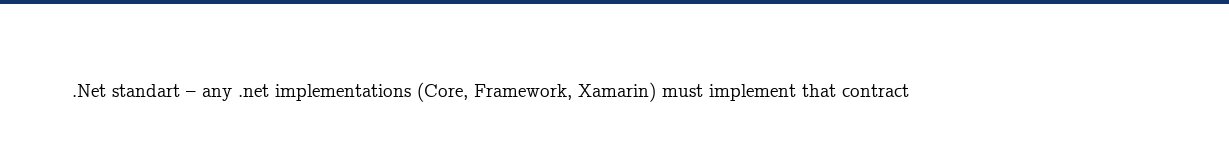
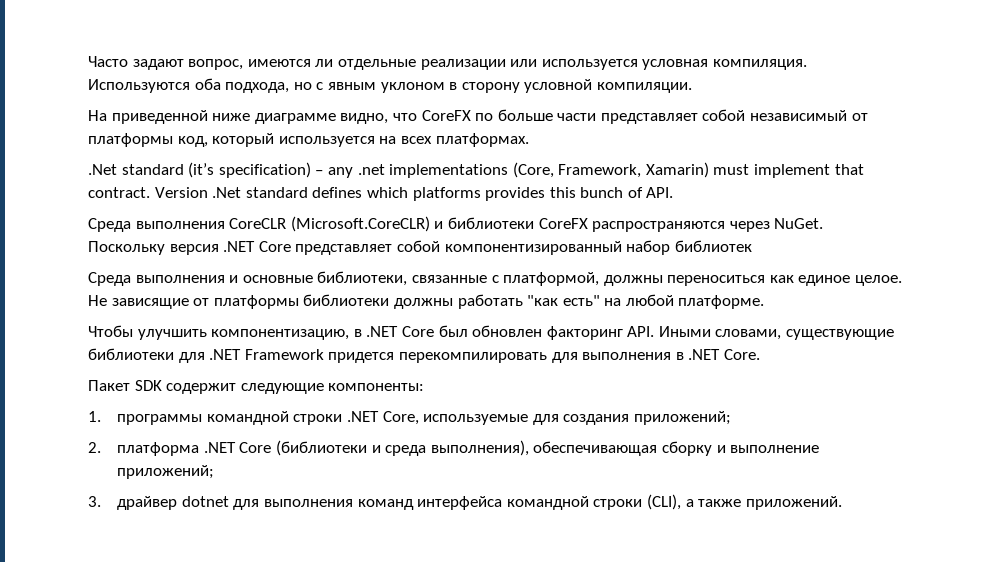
[72,84,180,97] .Net standart -> [88,56,807,70] [88,78,692,93] [88,109,868,124] [88,133,529,147] [88,162,311,178] Часто задают вопрос, имеются ли отдельные реализации или используется условная компиляция. Используются оба подхода, но с явным уклоном в сторону условной компиляции. // На приведенной ниже диаграмме видно, что CoreFX по больше части представляет собой независимый от платформы код, который используется на всех платформах. // .Net standard (it’s specification)
[842,84,909,97] contract -> [88,187,674,201] [88,216,824,232] [88,240,752,255] [88,271,903,286] [88,294,765,309] [88,325,895,340] [88,348,760,363] [88,380,425,394] [88,411,731,425] [88,440,820,456] [117,465,215,479] [88,494,842,510] contract. Version .Net standard defines which platforms provides this bunch of API. // Среда выполнения CoreCLR (Microsoft.CoreCLR) и библиотеки CoreFX распространяются через NuGet. Поскольку версия .NET Core представляет собой компонентизированный набор библиотек // Среда выполнения и основные библиотеки, связанные с платформой, должны переноситься как единое целое. Не зависящие от платформы библиотеки должны работать "как есть" на любой платформе. // Чтобы улучшить компонентизацию, в .NET Core был обновлен факторинг API. Иными словами, существующие библиотеки для .NET Framework придется перекомпилировать для выполнения в .NET Core. // Пакет SDK содержит следующие компоненты: // 1. программы командной строки .NET Core, используемые для создания приложений; // 2. платформа .NET Core (библиотеки и среда выполнения), обеспечивающая сборку и выполнение приложений; // 3. драйвер dotnet для выполнения команд интерфейса командной строки (CLI), а также приложений.

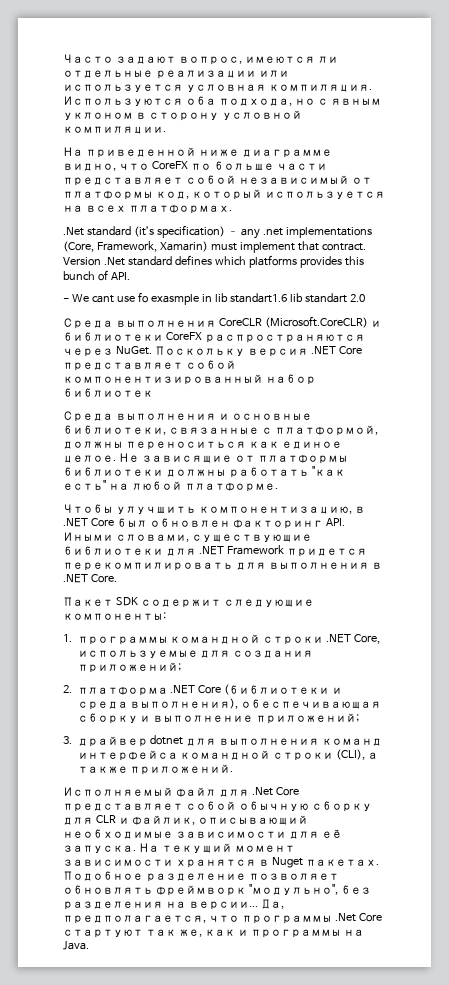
(674, 192) none -> [63,292,365,305] // - We cant use fo exasmple in lib standart1.6 lib standart 2.0
(842, 503) none -> [63,787,299,797] [63,801,372,812] [63,815,308,825] [63,829,342,839] [63,843,295,853] [63,857,379,868] [63,871,339,882] [63,884,371,896] [63,899,284,910] [63,913,382,924] [63,929,364,938] [63,941,89,950] // Исполняемый файл для .Net Core представляет собой обычную сборку для CLR и файлик, описывающий необходимые зависимости для её запуска. На текущий момент зависимости хранятся в Nuget пакетах. Подобное разделение позволяет обновлять фреймворк "модульно", без разделения на версии... Да, предполагается, что программы .Net Core стартуют так же, как и программы на Java.

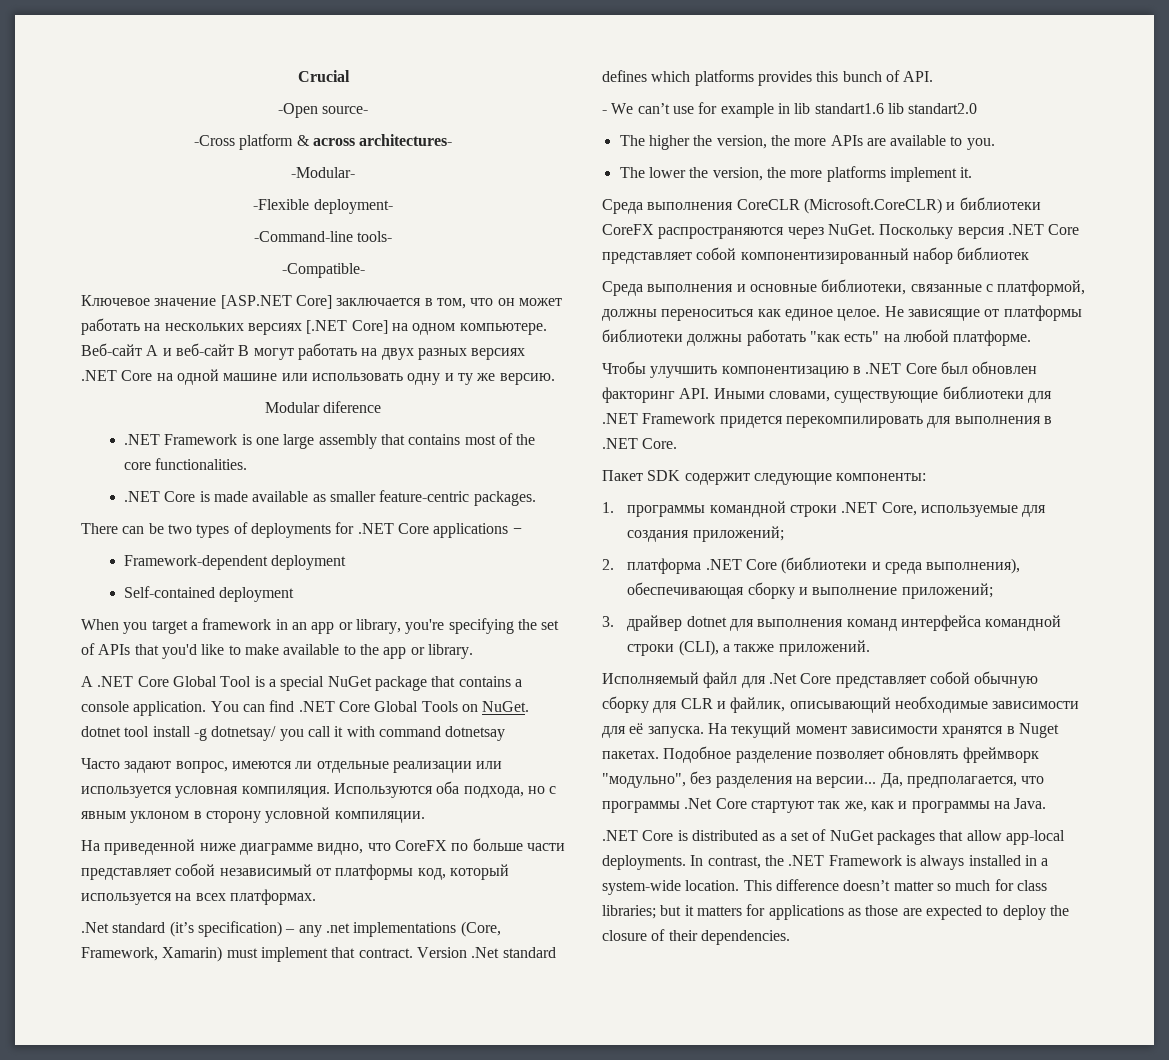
(63, 58) none -> [297,70,350,82] [277,103,369,118] [193,134,453,150] [291,167,355,178] [253,199,393,214] [253,231,393,242] [281,263,365,278] [81,295,562,309] [81,318,547,335] [81,343,526,360] [81,369,555,385] [264,401,382,413] [124,433,536,449] [124,458,248,470] [124,490,536,506] [81,522,522,538] [124,555,347,570] [124,586,295,602] [81,618,560,634] [81,643,473,659] [81,676,522,691] [81,700,530,716] [81,726,506,741] Crucial // -Open source- // -Cross platform & across architectures- // -Modular- // -Flexible deployment- // -Command-line tools- // -Compatible- // Ключевое значение [ASP.NET Core] заключается в том, что он может работать на нескольких версиях [.NET Core] на одном компьютере. Веб-сайт A и веб-сайт B могут работать на двух разных версиях .NET Core на одной машине или использовать одну и ту же версию. // Modular diference // .NET Framework is one large assembly that contains most of the core functionalities. // .NET Core is made available as smaller feature-centric packages. // There can be two types of deployments for .NET Core applications − // Framework-dependent deployment // Self-contained deployment // When you target a framework in an app or library, you're specifying the set of APIs that you'd like to make available to the app or library. // A .NET Core Global Tool is a special NuGet package that contains a console application. You can find .NET Core Global Tools on NuGet. dotnet tool install -g dotnetsay/ you call it with command dotnetsay //
[91,292,365,305] cant use fo exasmple in lib standart1.6 lib standart 2.0 -> [637,102,978,118] [619,135,995,150] [619,166,973,182] can’t use for example in lib standart1.6 lib standart2.0 // The higher the version, the more APIs are available to you. // The lower the version, the more platforms implement it.
[198,506,352,514] компонентизацию, -> [721,366,849,378] компонентизацию
(89, 945) none -> [602,829,1065,845] [602,855,1049,870] [602,879,1047,895] [602,904,1069,920] [602,929,790,945] // .NET Core is distributed as a set of NuGet packages that allow app-local deployments. In contrast, the .NET Framework is always installed in a system-wide location. This difference doesn’t matter so much for class libraries; but it matters for applications as those are expected to deploy the closure of their dependencies.

